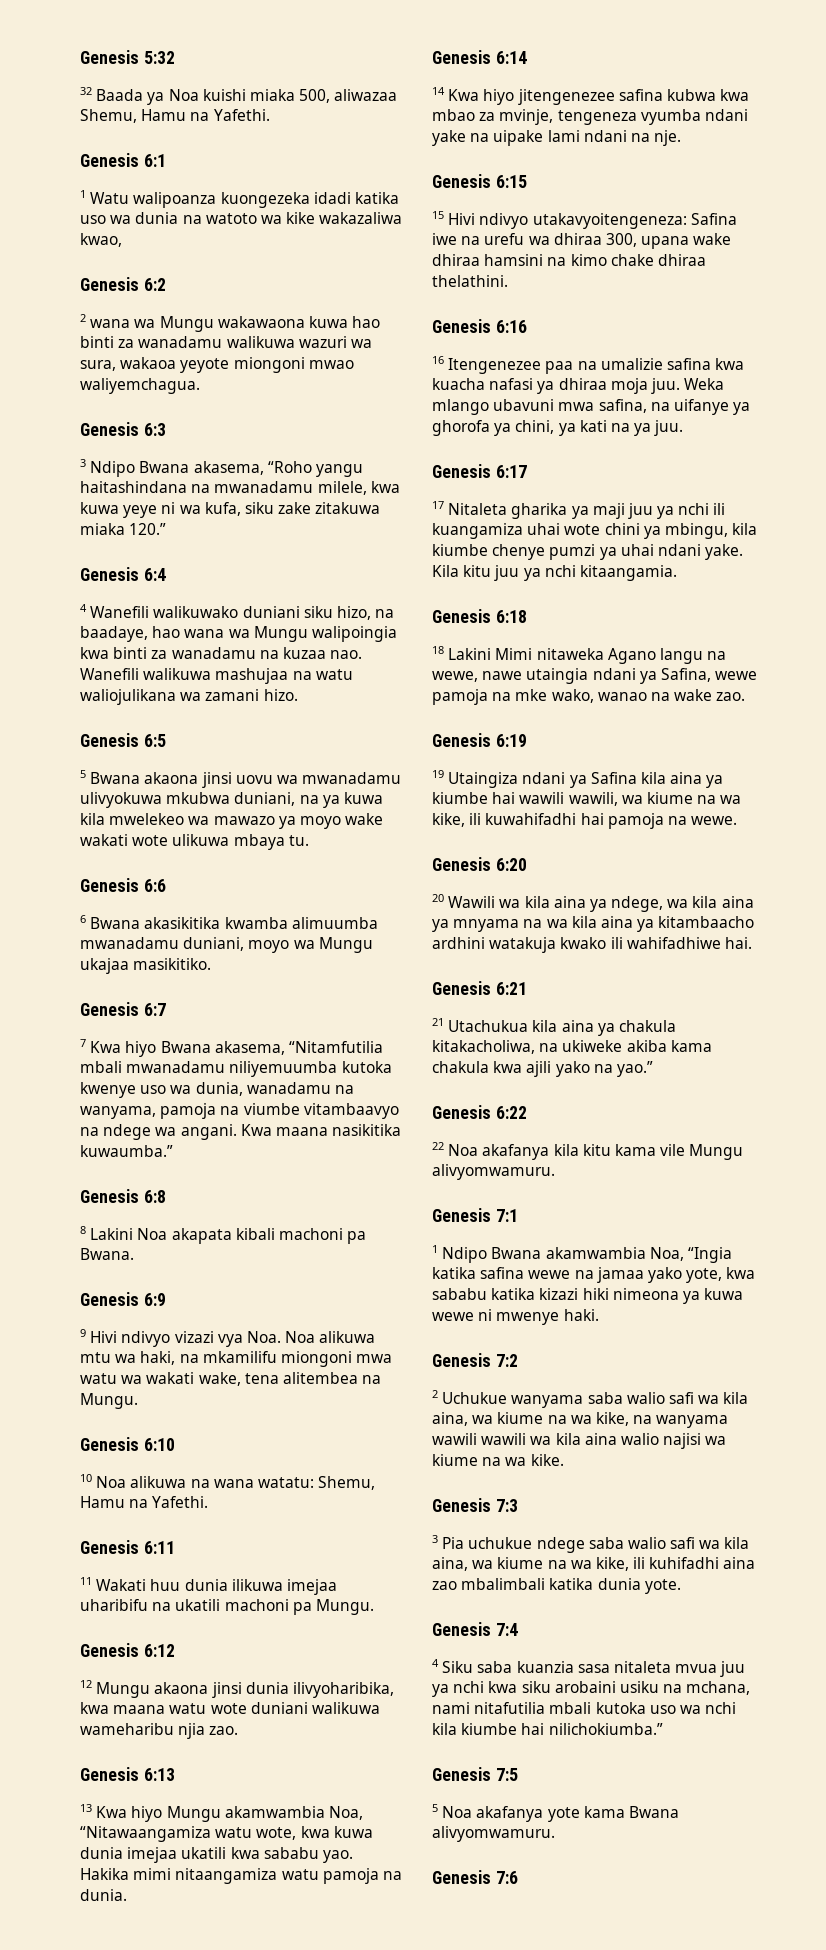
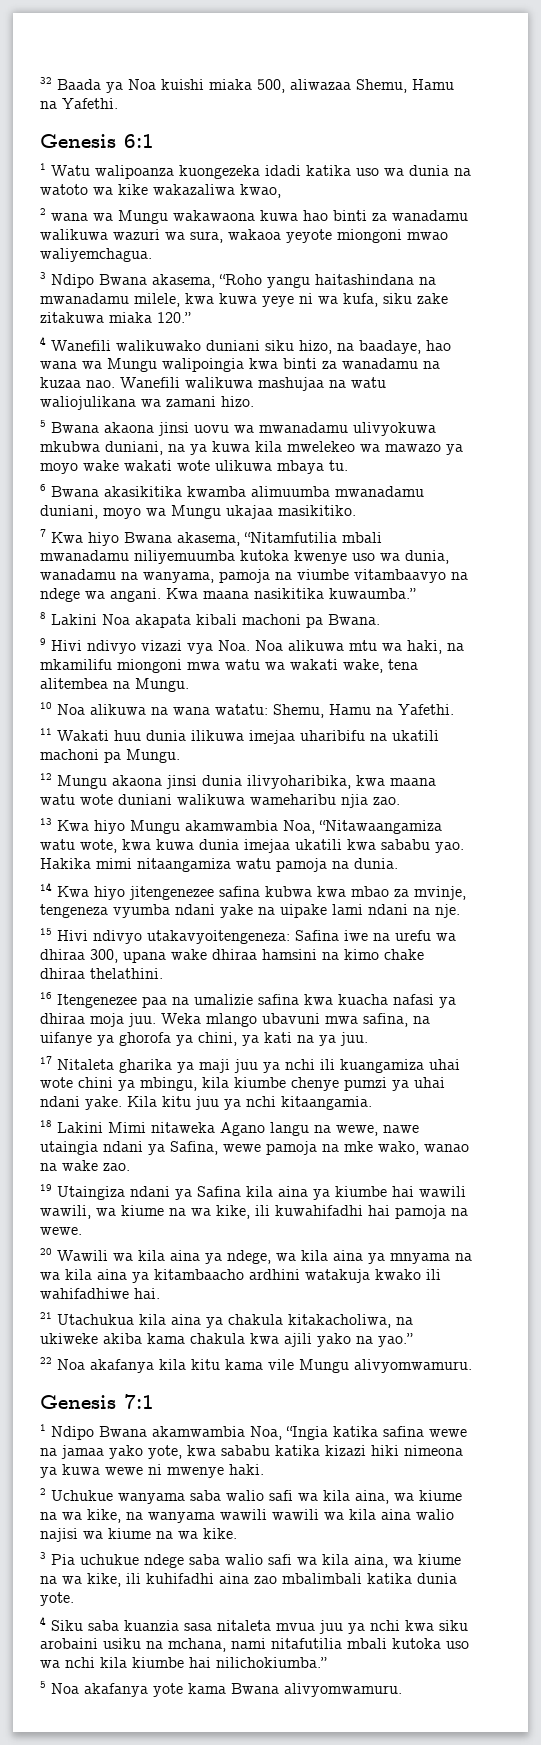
[80,50,175,64] Genesis 5:32 // -> (40, 80) none
[80,277,166,291] // Genesis 6:2 -> (281, 191) none
[80,422,166,436] // Genesis 6:3 -> (152, 255) none
[80,567,166,581] // Genesis 6:4 -> (191, 317) none
[80,733,166,747] // Genesis 6:5 -> (254, 401) none
[80,878,166,892] // Genesis 6:6 -> (348, 465) none
[80,1002,166,1016] // Genesis 6:7 -> (356, 510) none
[80,1189,166,1203] // Genesis 6:8 -> (416, 593) none
[80,1292,166,1306] // Genesis 6:9 -> (380, 619) none
[80,1437,175,1451] // Genesis 6:10 -> (189, 685) none
[80,1540,175,1554] // Genesis 6:11 -> (454, 709) none
[80,1643,175,1657] // Genesis 6:12 -> (180, 756) none
[80,1767,175,1781] // Genesis 6:13 -> (400, 801) none
[432,50,527,64] // Genesis 6:14 -> (398, 863) none
[432,174,527,188] // Genesis 6:15 -> (460, 911) none
[432,319,527,333] // Genesis 6:16 -> (163, 973) none
[432,464,527,478] // Genesis 6:17 -> (368, 1039) none
[432,609,527,623] // Genesis 6:18 -> (372, 1103) none
[432,733,527,747] // Genesis 6:19 -> (130, 1167) none
[432,857,527,871] // Genesis 6:20 -> (82, 1231) none
[432,981,527,995] // Genesis 6:21 -> (160, 1293) none
[432,1105,527,1119] // Genesis 6:22 -> (413, 1340) none
[432,1353,518,1367] // Genesis 7:2 -> (264, 1469) none
[432,1498,518,1512] // Genesis 7:3 -> (237, 1533) none
[432,1622,518,1636] // Genesis 7:4 -> (74, 1599) none
[432,1767,518,1781] // Genesis 7:5 -> (327, 1662) none
[432,1870,518,1884] // Genesis 7:6 -> (402, 1690) none

